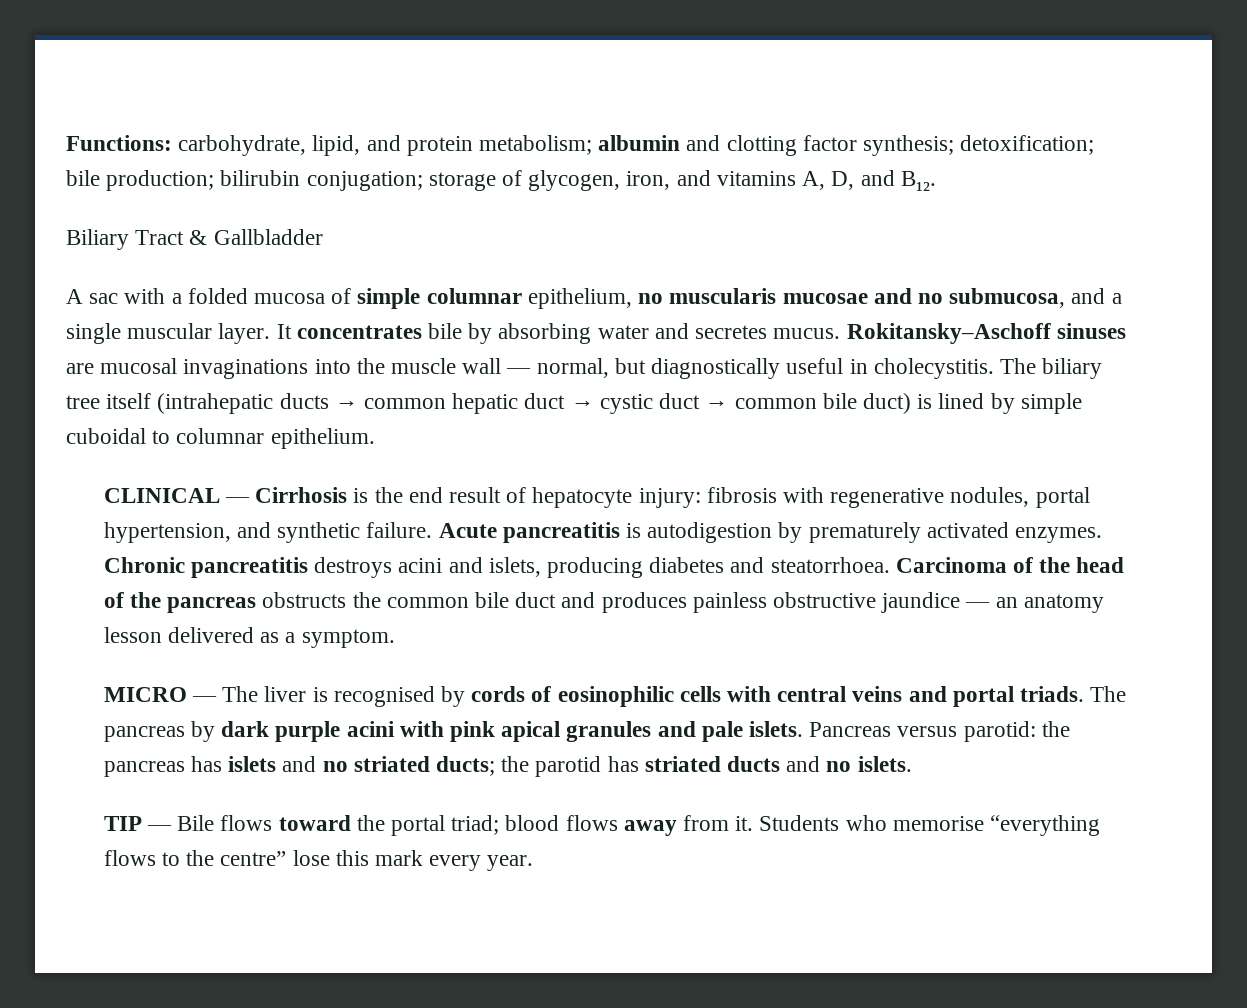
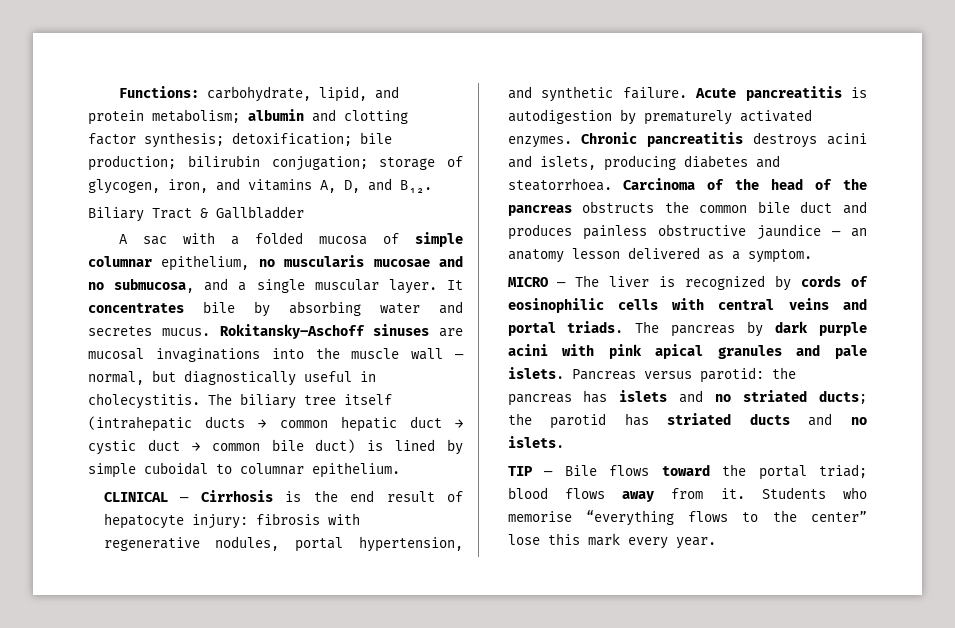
[333,686,435,707] recognised -> [685,275,766,290] recognized
[220,851,287,866] centre” -> [811,511,867,522] center”

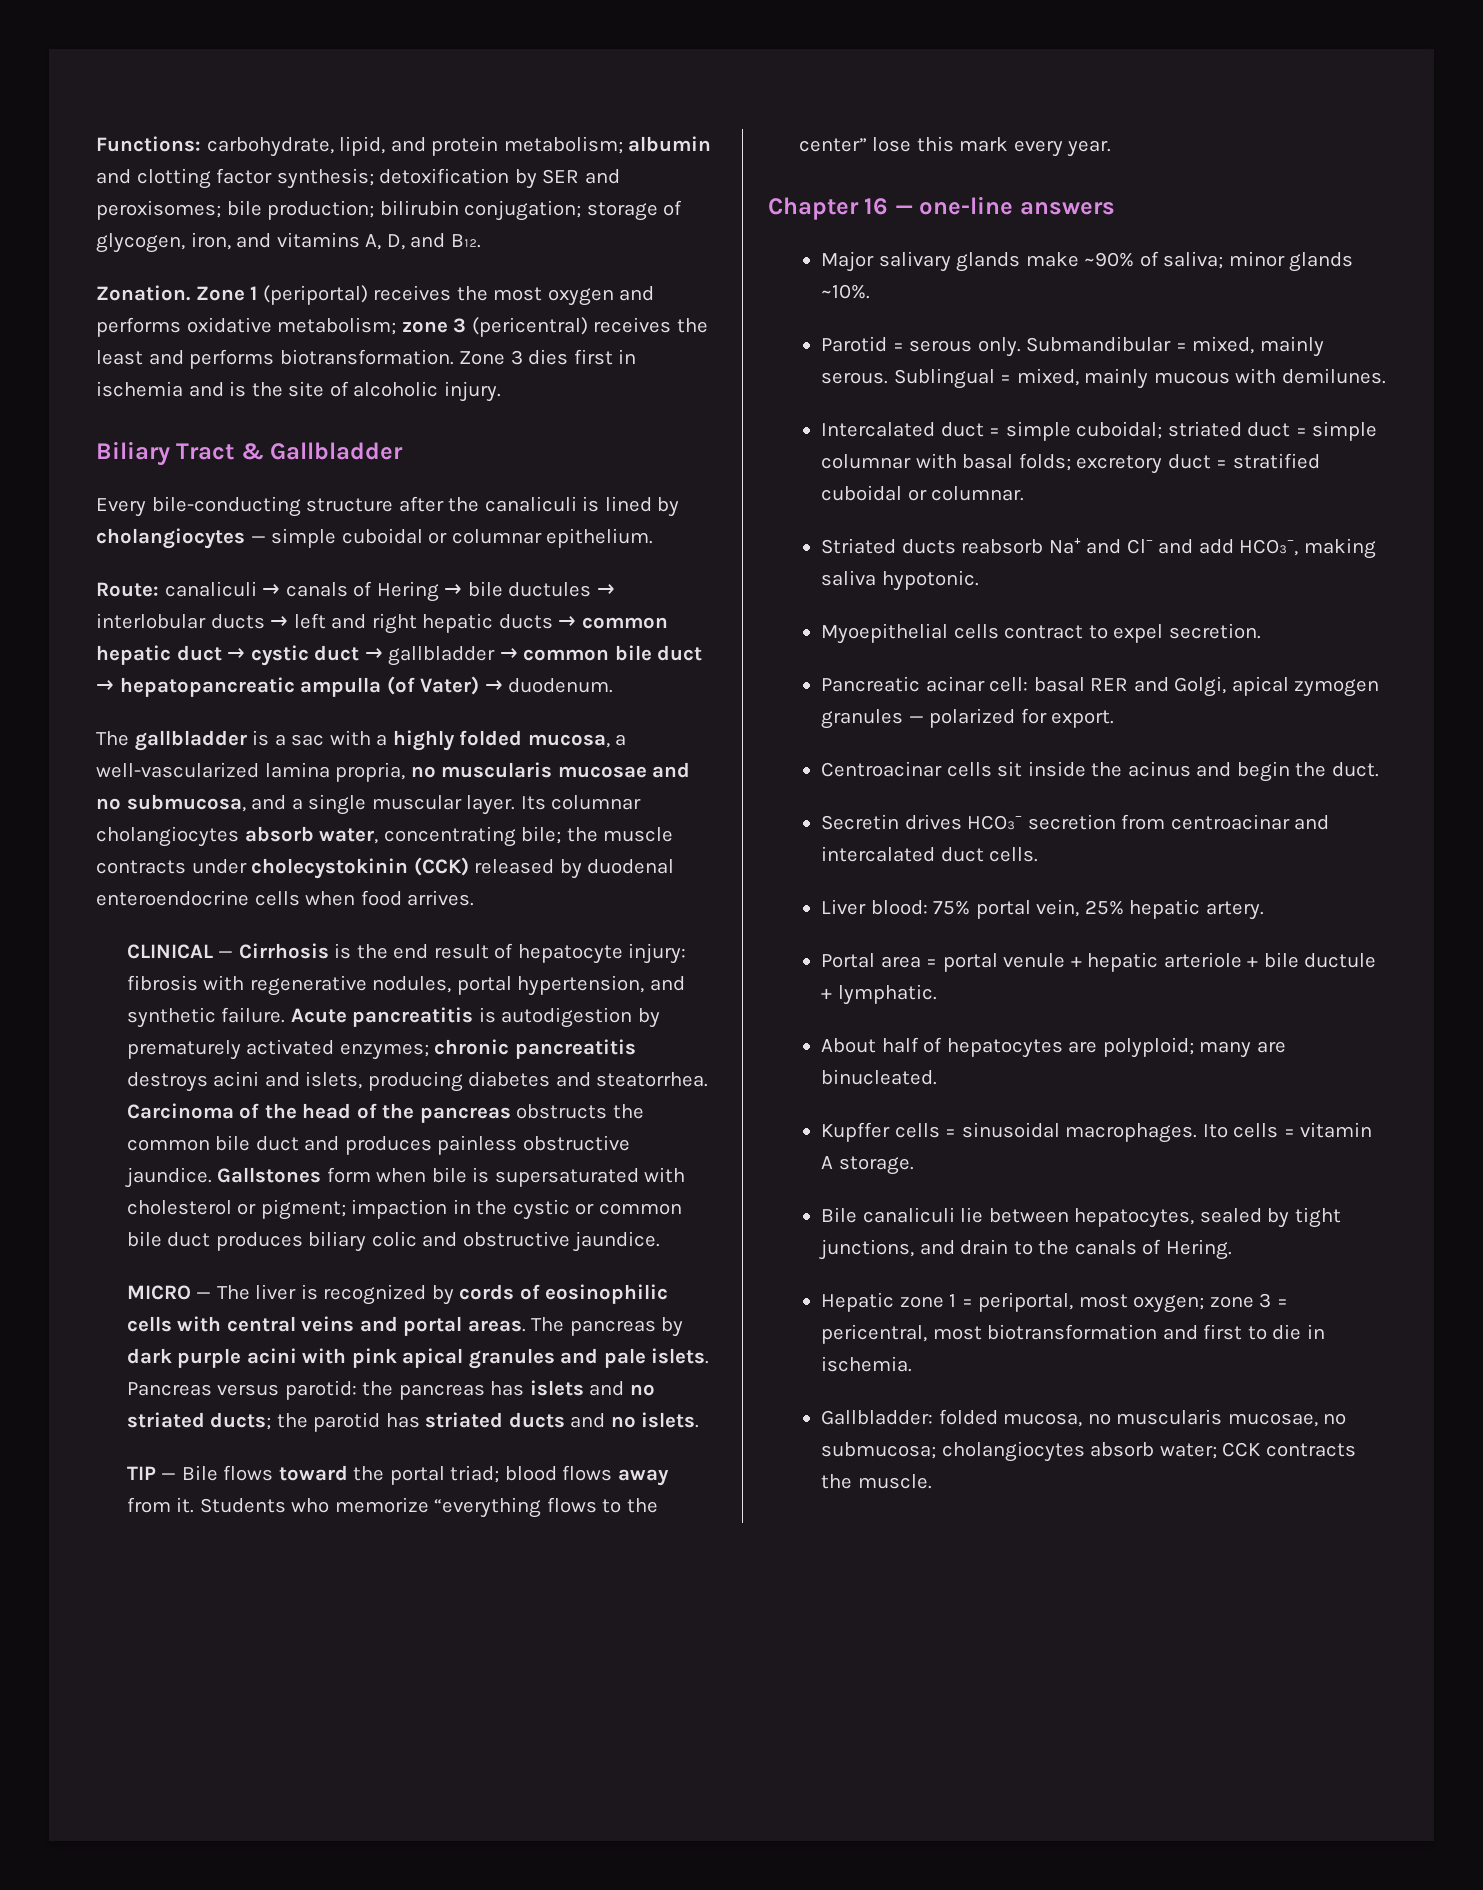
[232,132,352,146] detoxification; -> [379,168,620,189] [96,200,221,220] detoxification by SER and peroxisomes;
[88,206,304,222] [119,232,463,247] [88,255,250,271] Biliary Tract & Gallbladder // A sac with a folded mucosa of simple columnar epithelium, -> [96,285,655,306] [96,317,708,337] [96,349,637,369] [96,381,501,402] [96,441,404,466] [96,496,680,517] [96,528,654,549] [96,581,615,602] [96,613,668,634] [96,645,703,666] [96,676,614,697] [96,730,627,751] [96,762,406,782] Zonation. Zone 1 (periportal) receives the most oxygen and performs oxidative metabolism; zone 3 (pericentral) receives the least and performs biotransformation. Zone 3 dies first in ischemia and is the site of alcoholic injury. // Biliary Tract & Gallbladder // Every bile-conducting structure after the canaliculi is lined by cholangiocytes — simple cuboidal or columnar epithelium. // Route: canaliculi → canals of Hering → bile ductules → interlobular ducts → left and right hepatic ducts → common hepatic duct → cystic duct → gallbladder → common bile duct → hepatopancreatic ampulla (of Vater) → duodenum. // The gallbladder is a sac with a highly folded mucosa, a well-vascularized lamina propria,
[447,280,463,290] [88,301,463,317] [88,324,463,339] [88,347,464,362] [88,370,376,386] [88,393,392,409] [88,416,463,432] [88,439,463,455] [88,462,400,478] It concentrates bile by absorbing water and secretes mucus. Rokitansky–Aschoff sinuses are mucosal invaginations into the muscle wall — normal, but diagnostically useful in cholecystitis. The biliary tree itself (intrahepatic ducts → common hepatic duct → cystic duct → common bile duct) is lined by simple cuboidal to columnar epithelium. -> [520,795,642,810] [96,826,674,847] [96,857,675,879] [96,890,475,906] Its columnar cholangiocytes absorb water, concentrating bile; the muscle contracts under cholecystokinin (CCK) released by duodenal enteroendocrine cells when food arrives.
[507,132,638,148] enzymes. Chronic -> [339,1039,510,1060] enzymes; chronic
[507,178,612,191] steatorrhoea. -> [596,1072,709,1087] steatorrhea.
[756,224,867,240] [507,247,812,263] jaundice — an anatomy lesson delivered as a symptom. -> [124,1167,686,1188] [126,1199,682,1220] [126,1231,661,1252] jaundice. Gallstones form when bile is supersaturated with cholesterol or pigment; impaction in the cystic or common bile duct produces biliary colic and obstructive jaundice.
[567,321,624,333] triads. -> [467,1320,526,1332] areas.
[507,511,572,522] memorise -> [334,1497,429,1513] memorize
(716, 543) none -> [768,196,1115,220] [821,251,1354,272] [821,284,871,299] [821,336,1324,357] [821,368,1386,389] [821,421,1378,441] [821,453,1320,474] [821,485,1025,501] [821,538,1376,559] [821,570,979,591] [821,623,1261,644] [821,676,1380,697] [821,708,1115,729] [821,761,1379,782] [821,814,1330,830] [821,846,1039,862] [821,899,1264,920] [821,952,1377,972] [821,984,937,1005] [821,1037,1286,1058] [821,1069,938,1085] [821,1122,1373,1143] [821,1156,914,1175] [821,1207,1341,1228] [819,1239,1232,1260] [821,1292,1288,1313] [821,1324,1325,1344] [821,1356,913,1372] [821,1409,1347,1427] [821,1441,1356,1462] [821,1474,932,1489] // Chapter 16 — one-line answers // Major salivary glands make ~90% of saliva; minor glands ~10%. // Parotid = serous only. Submandibular = mixed, mainly serous. Sublingual = mixed, mainly mucous with demilunes. // Intercalated duct = simple cuboidal; striated duct = simple columnar with basal folds; excretory duct = stratified cuboidal or columnar. // Striated ducts reabsorb Na⁺ and Cl⁻ and add HCO₃⁻, making saliva hypotonic. // Myoepithelial cells contract to expel secretion. // Pancreatic acinar cell: basal RER and Golgi, apical zymogen granules — polarized for export. // Centroacinar cells sit inside the acinus and begin the duct. // Secretin drives HCO₃⁻ secretion from centroacinar and intercalated duct cells. // Liver blood: 75% portal vein, 25% hepatic artery. // Portal area = portal venule + hepatic arteriole + bile ductule + lymphatic. // About half of hepatocytes are polyploid; many are binucleated. // Kupffer cells = sinusoidal macrophages. Ito cells = vitamin A storage. // Bile canaliculi lie between hepatocytes, sealed by tight junctions, and drain to the canals of Hering. // Hepatic zone 1 = periportal, most oxygen; zone 3 = pericentral, most biotransformation and first to die in ischemia. // Gallbladder: folded mucosa, no muscularis mucosae, no submucosa; cholangiocytes absorb water; CCK contracts the muscle.

